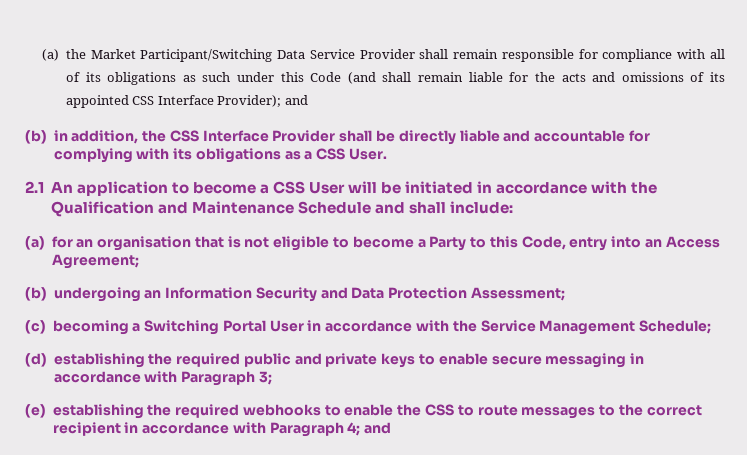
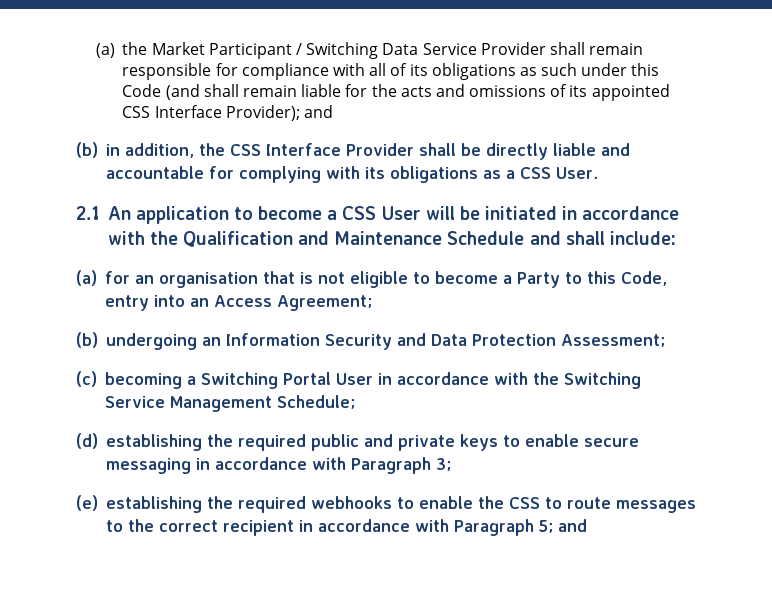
[140,49,273,62] Participant/Switching -> [208,42,379,59] Participant / Switching
(477, 326) none -> [563,372,641,389] Switching
[347,422,361,436] 4; -> [538,520,553,533] 5;

